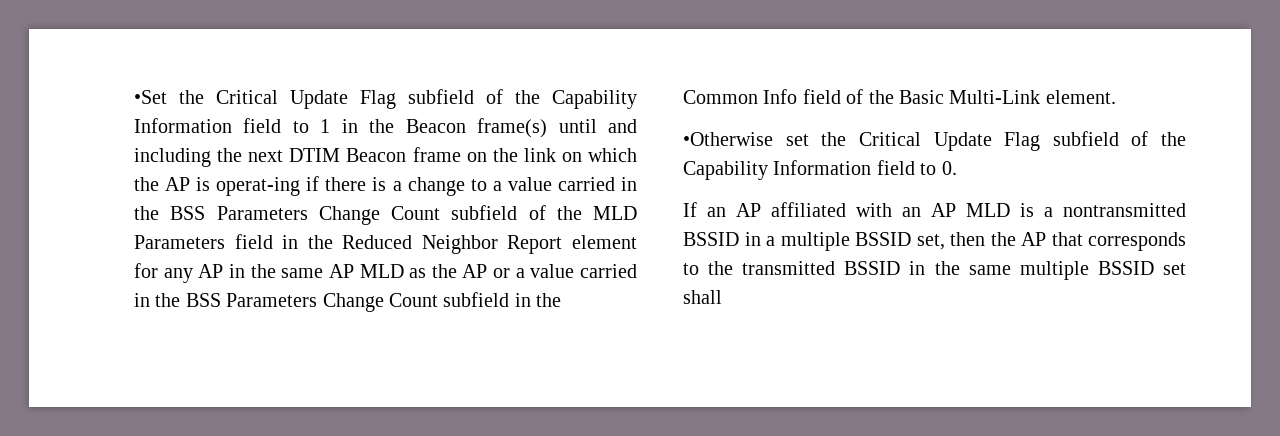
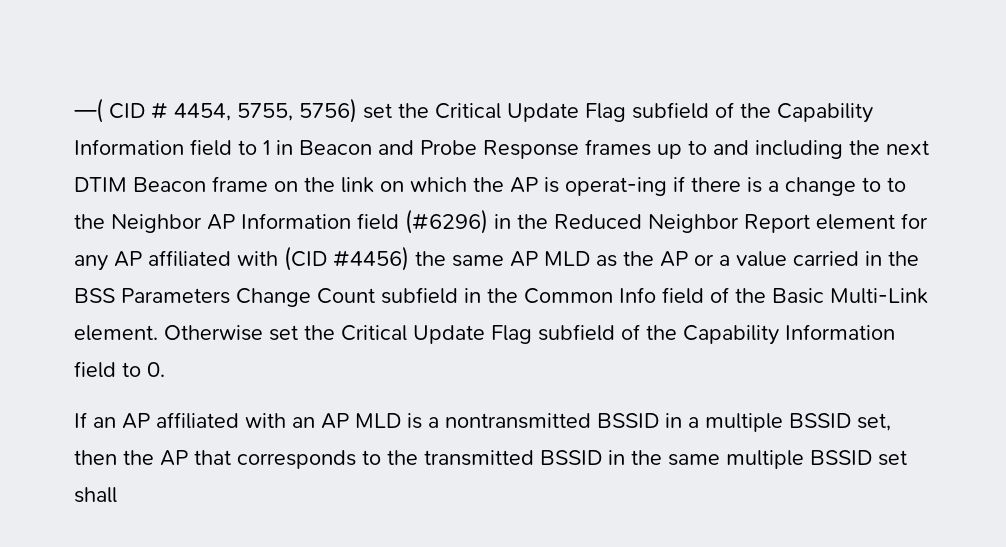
[134,90,167,104] •Set -> [74,98,392,123] —( CID # 4454, 5755, 5756) set
[369,118,597,138] the Beacon frame(s) until -> [299,139,707,159] Beacon and Probe Response frames up to
[492,177,637,191] [134,205,637,225] [134,234,273,249] a value carried in the BSS Parameters Change Count subfield of the MLD Parameters field -> [887,177,906,192] [74,209,488,234] to the Neighbor AP Information field (#6296)
[228,264,245,278] in -> [148,246,409,271] affiliated with (CID #4456)
[683,132,773,146] // •Otherwise -> [164,325,263,341] Otherwise

